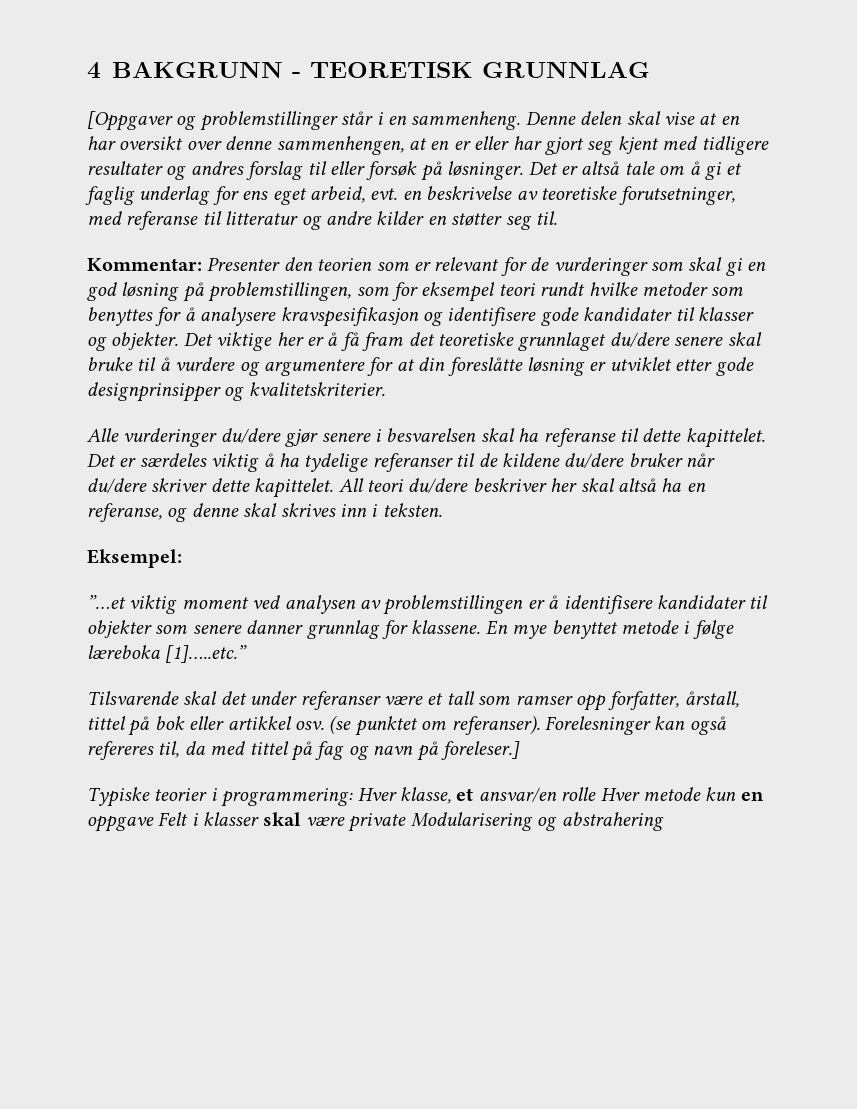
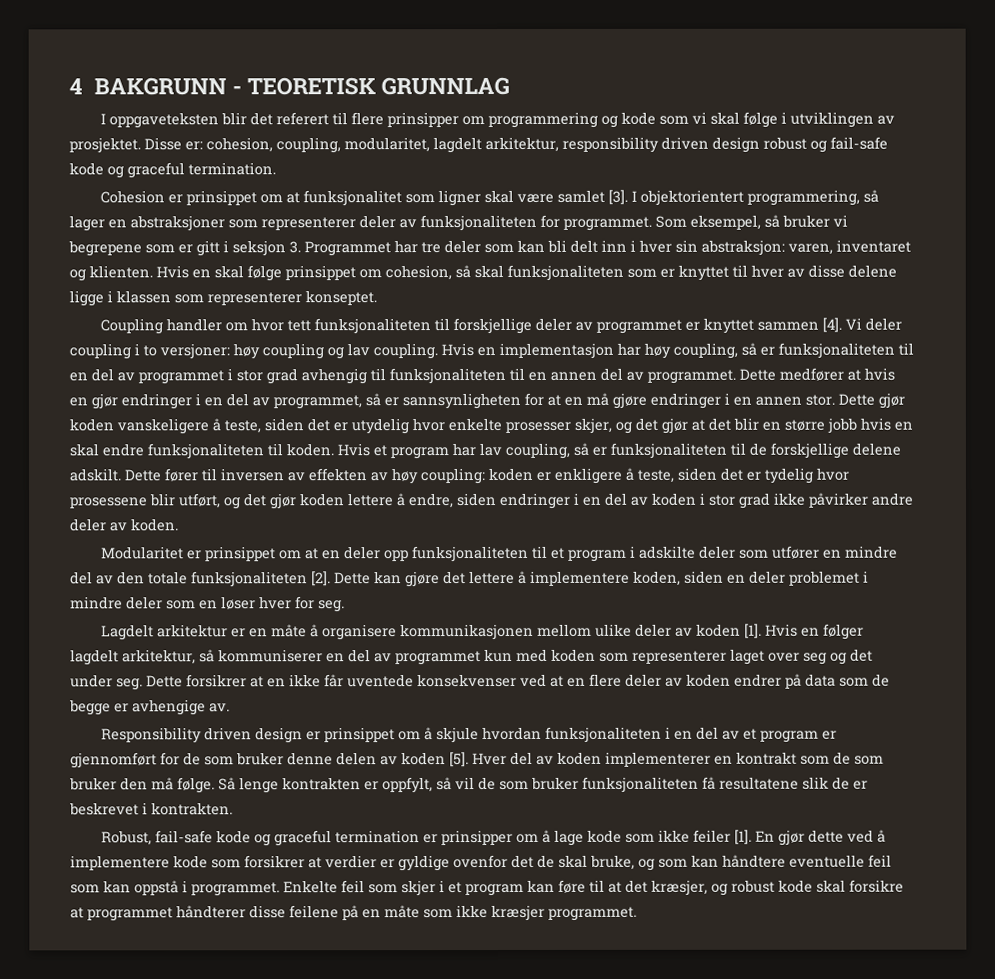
[87,111,740,131] [87,136,769,155] [87,161,743,181] [85,186,736,205] [87,211,557,230] [87,257,767,276] [87,282,744,302] [87,307,754,327] [87,332,762,351] [87,357,754,376] [87,382,385,402] [87,428,765,448] [87,453,716,472] [87,478,706,498] [87,503,442,522] [87,549,182,568] [87,595,769,615] [87,620,734,639] [87,645,248,663] [87,691,739,711] [87,715,726,736] [87,741,520,761] [87,787,764,807] [87,812,664,832] [Oppgaver og problemstillinger står i en sammenheng. Denne delen skal vise at en har oversikt over denne sammenhengen, at en er eller har gjort seg kjent med tidligere resultater og andres forslag til eller forsøk på løsninger. Det er altså tale om å gi et faglig underlag for ens eget arbeid, evt. en beskrivelse av teoretiske forutsetninger, med referanse til litteratur og andre kilder en støtter seg til. // Kommentar: Presenter den teorien som er relevant for de vurderinger som skal gi en god løsning på problemstillingen, som for eksempel teori rundt hvilke metoder som benyttes for å analysere kravspesifikasjon og identifisere gode kandidater til klasser og objekter. Det viktige her er å få fram det teoretiske grunnlaget du/dere senere skal bruke til å vurdere og argumentere for at din foreslåtte løsning er utviklet etter gode designprinsipper og kvalitetskriterier. // Alle vurderinger du/dere gjør senere i besvarelsen skal ha referanse til dette kapittelet. Det er særdeles viktig å ha tydelige referanser til de kildene du/dere bruker når du/dere skriver dette kapittelet. All teori du/dere beskriver her skal altså ha en referanse, og denne skal skrives inn i teksten. // Eksempel: // ”…et viktig moment ved analysen av problemstillingen er å identifisere kandidater til objekter som senere danner grunnlag for klassene. En mye benyttet metode i følge læreboka [1]…..etc.” // Tilsvarende skal det under referanser være et tall som ramser opp forfatter, årstall, tittel på bok eller artikkel osv. (se punktet om referanser). Forelesninger kan også refereres til, da med tittel på fag og navn på foreleser.] // Typiske teorier i programmering: Hver klasse, et ansvar/en rolle Hver metode kun en oppgave Felt i klasser skal være private Modularisering og abstrahering -> [99,111,895,129] [69,136,888,154] [69,162,276,179] [99,189,879,207] [69,214,848,232] [68,239,911,257] [69,264,897,282] [69,290,377,307] [99,317,902,335] [69,342,914,360] [69,367,895,385] [69,392,905,410] [69,417,913,435] [69,442,901,460] [69,467,849,485] [70,492,914,510] [70,518,179,532] [100,545,898,563] [70,570,869,588] [70,596,345,613] [100,623,864,641] [70,648,873,666] [70,673,890,691] [69,699,230,716] [100,726,837,744] [70,751,884,769] [69,776,868,794] [69,802,233,816] [100,829,886,847] [70,854,892,872] [70,879,904,897] [70,904,637,922] I oppgaveteksten blir det referert til flere prinsipper om programmering og kode som vi skal følge i utviklingen av prosjektet. Disse er: cohesion, coupling, modularitet, lagdelt arkitektur, responsibility driven design robust og fail-safe kode og graceful termination. // Cohesion er prinsippet om at funksjonalitet som ligner skal være samlet [3]. I objektorientert programmering, så lager en abstraksjoner som representerer deler av funksjonaliteten for programmet. Som eksempel, så bruker vi begrepene som er gitt i seksjon 3. Programmet har tre deler som kan bli delt inn i hver sin abstraksjon: varen, inventaret og klienten. Hvis en skal følge prinsippet om cohesion, så skal funksjonaliteten som er knyttet til hver av disse delene ligge i klassen som representerer konseptet. // Coupling handler om hvor tett funksjonaliteten til forskjellige deler av programmet er knyttet sammen [4]. Vi deler coupling i to versjoner: høy coupling og lav coupling. Hvis en implementasjon har høy coupling, så er funksjonaliteten til en del av programmet i stor grad avhengig til funksjonaliteten til en annen del av programmet. Dette medfører at hvis en gjør endringer i en del av programmet, så er sannsynligheten for at en må gjøre endringer i en annen stor. Dette gjør koden vanskeligere å teste, siden det er utydelig hvor enkelte prosesser skjer, og det gjør at det blir en større jobb hvis en skal endre funksjonaliteten til koden. Hvis et program har lav coupling, så er funksjonaliteten til de forskjellige delene adskilt. Dette fører til inversen av effekten av høy coupling: koden er enkligere å teste, siden det er tydelig hvor prosessene blir utført, og det gjør koden lettere å endre, siden endringer i en del av koden i stor grad ikke påvirker andre deler av koden. // Modularitet er prinsippet om at en deler opp funksjonaliteten til et program i adskilte deler som utfører en mindre del av den totale funksjonaliteten [2]. Dette kan gjøre det lettere å implementere koden, siden en deler problemet i mindre deler som en løser hver for seg. // Lagdelt arkitektur er en måte å organisere kommunikasjonen mellom ulike deler av koden [1]. Hvis en følger lagdelt arkitektur, så kommuniserer en del av programmet kun med koden som representerer laget over seg og det under seg. Dette forsikrer at en ikke får uventede konsekvenser ved at en flere deler av koden endrer på data som de begge er avhengige av. // Responsibility driven design er prinsippet om å skjule hvordan funksjonaliteten i en del av et program er gjennomført for de som bruker denne delen av koden [5]. Hver del av koden implementerer en kontrakt som de som bruker den må følge. Så lenge kontrakten er oppfylt, så vil de som bruker funksjonaliteten få resultatene slik de er beskrevet i kontrakten. // Robust, fail-safe kode og graceful termination er prinsipper om å lage kode som ikke feiler [1]. En gjør dette ved å implementere kode som forsikrer at verdier er gyldige ovenfor det de skal bruke, og som kan håndtere eventuelle feil som kan oppstå i programmet. Enkelte feil som skjer i et program kan føre til at det kræsjer, og robust kode skal forsikre at programmet håndterer disse feilene på en måte som ikke kræsjer programmet.

